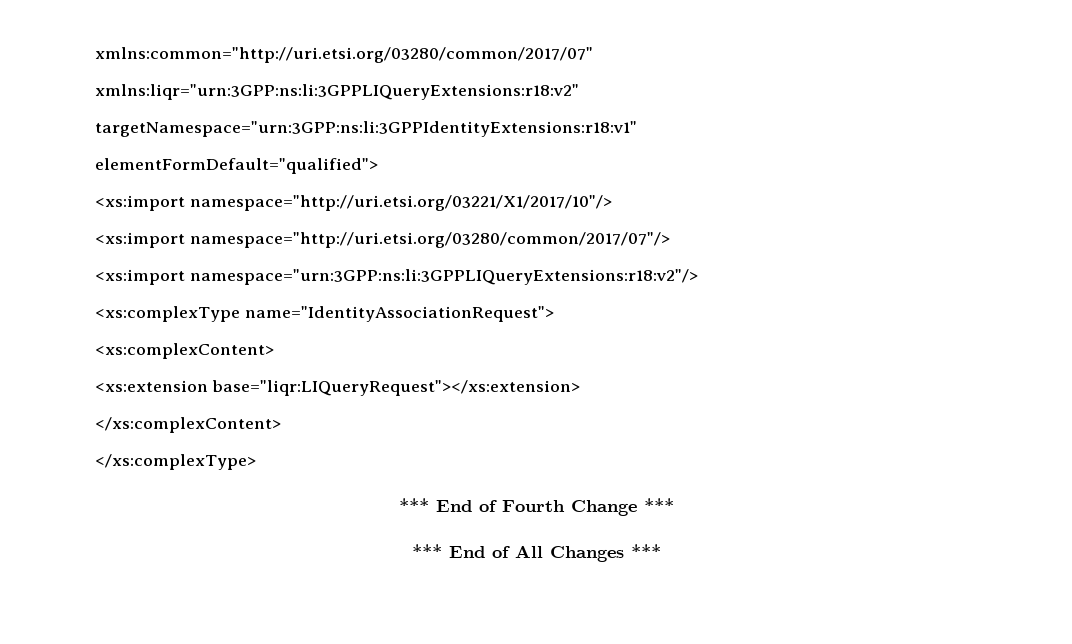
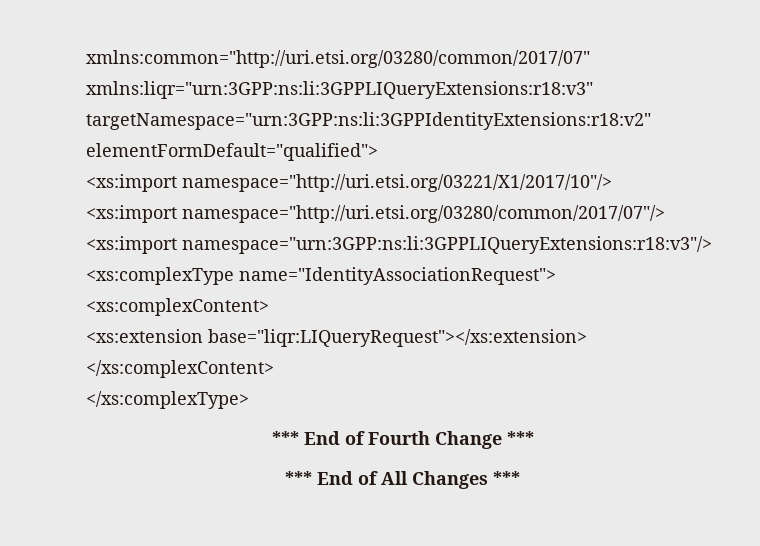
[95,84,579,100] [95,121,637,137] xmlns:liqr="urn:3GPP:ns:li:3GPPLIQueryExtensions:r18:v2" // targetNamespace="urn:3GPP:ns:li:3GPPIdentityExtensions:r18:v1" -> [86,81,593,99] [86,112,651,130] xmlns:liqr="urn:3GPP:ns:li:3GPPLIQueryExtensions:r18:v3" // targetNamespace="urn:3GPP:ns:li:3GPPIdentityExtensions:r18:v2"
[189,269,698,285] namespace="urn:3GPP:ns:li:3GPPLIQueryExtensions:r18:v2"/> -> [182,236,712,254] namespace="urn:3GPP:ns:li:3GPPLIQueryExtensions:r18:v3"/>

